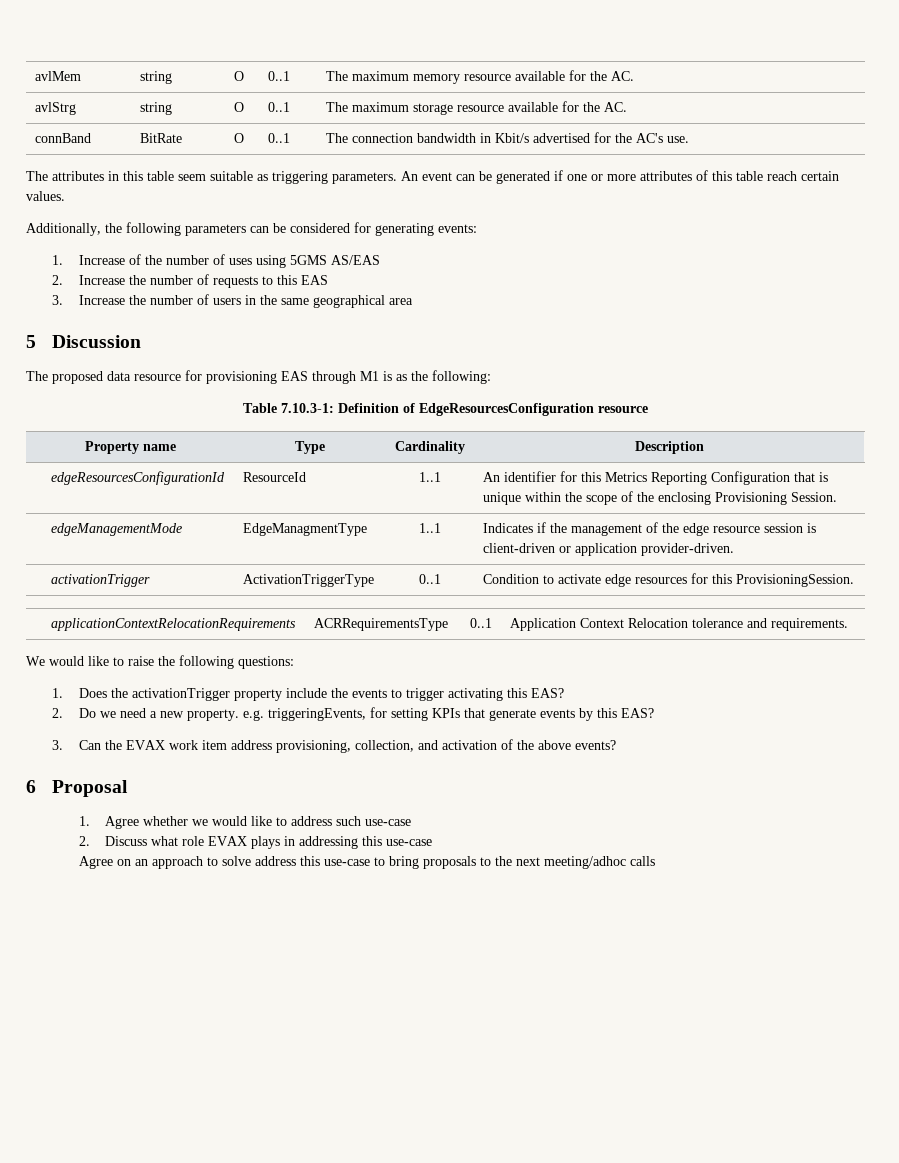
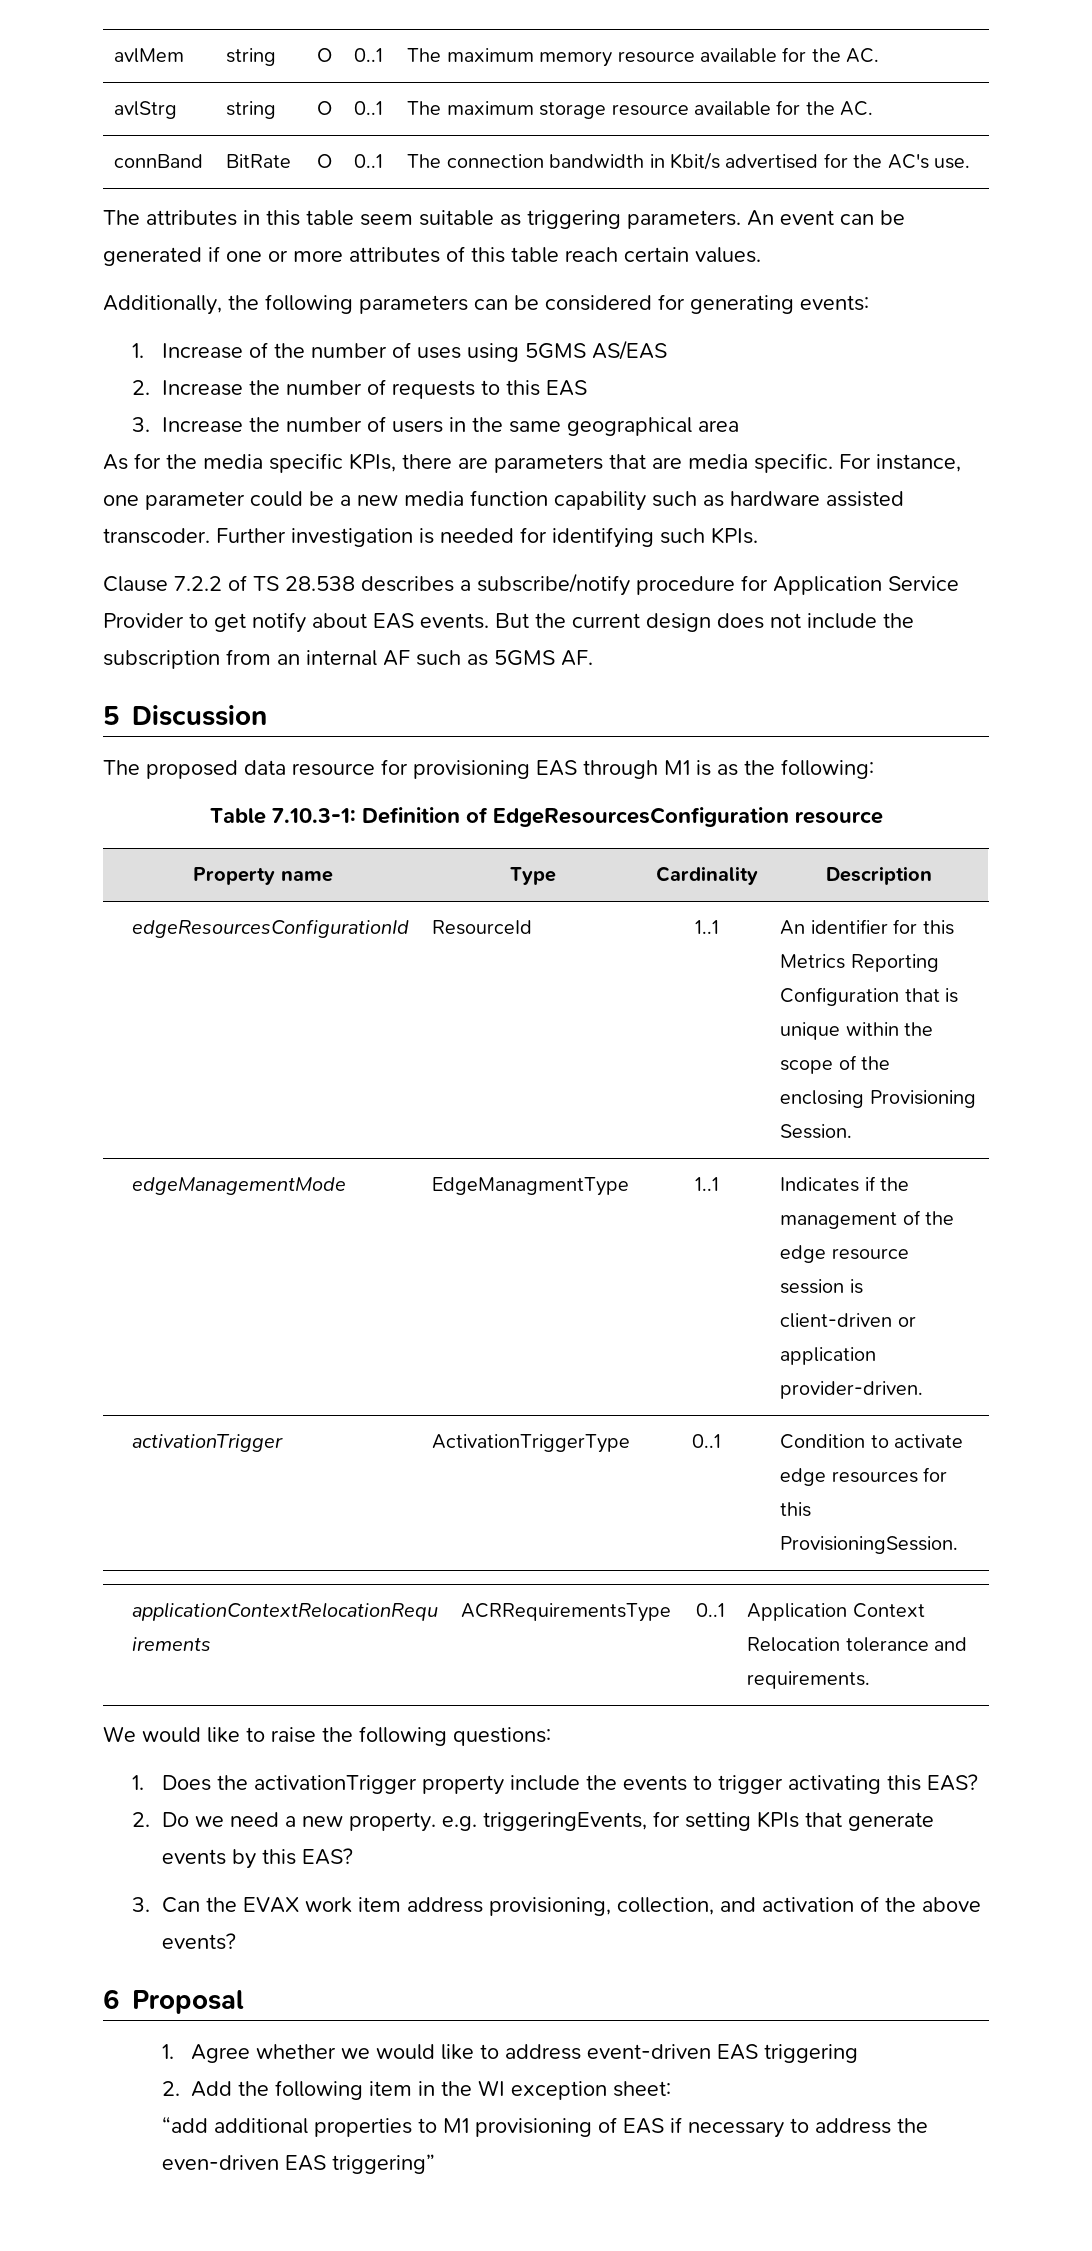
(413, 301) none -> [103,453,961,473] [103,490,904,511] [103,527,758,548] [103,573,959,596] [103,612,914,633] [103,649,593,669] // As for the media specific KPIs, there are parameters that are media specific. For instance, one parameter could be a new media function capability such as hardware assisted transcoder. Further investigation is needed for identifying such KPIs. // Clause 7.2.2 of TS 28.538 describes a subscribe/notify procedure for Application Service Provider to get notify about EAS events. But the current design does not include the subscription from an internal AF such as 5GMS AF.
[335,816,411,826] [78,836,432,849] [78,856,655,869] such use-case // 2. Discuss what role EVAX plays in addressing this use-case // Agree on an approach to solve address this use-case to bring proposals to the next meeting/adhoc calls -> [586,2044,858,2063] [161,2080,671,2100] [161,2116,928,2138] [161,2154,435,2174] event-driven EAS triggering // 2. Add the following item in the WI exception sheet: // “add additional properties to M1 provisioning of EAS if necessary to address the even-driven EAS triggering”

